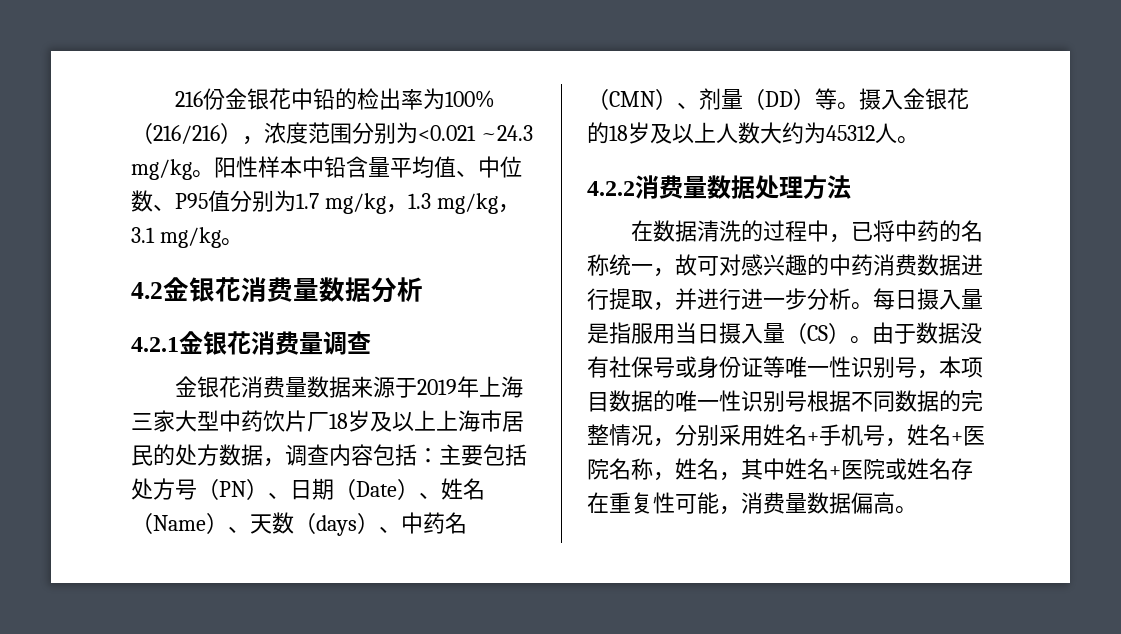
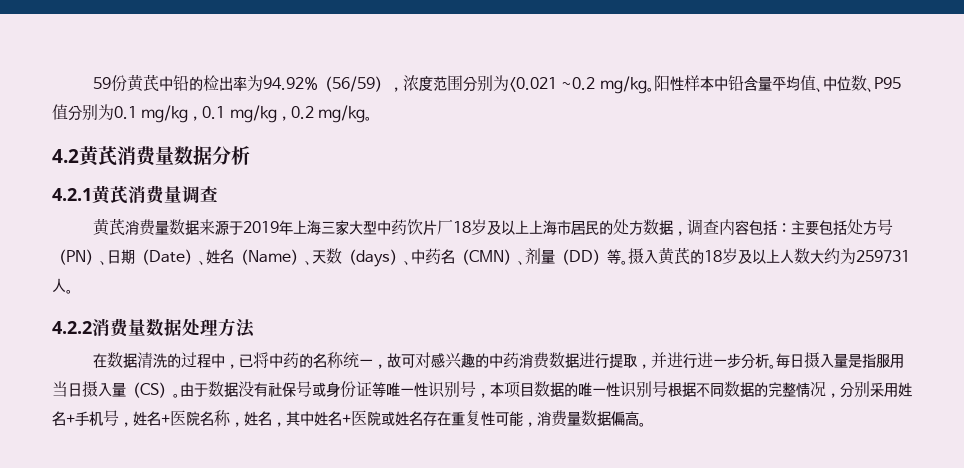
[175,88,292,110] 216份金银花 -> [92,74,159,92] 59份黄芪
[445,90,496,108] [131,123,220,144] 100%（216/216 -> [262,76,375,92] 94.92%（56/59
[480,125,533,141] ~24.3 -> [561,77,596,90] ~0.2
[296,193,520,214] [131,227,155,243] 1.7 mg/kg，1.3 mg/kg，3.1 -> [114,105,314,123] 0.1 mg/kg，0.1 mg/kg，0.2
[163,277,241,302] 金银花 -> [79,146,117,167] 黄芪
[179,331,251,355] 金银花 -> [92,185,128,205] 黄芪
[175,376,242,398] 金银花 -> [92,218,125,236] 黄芪
[903,88,969,110] 金银花 -> [658,247,690,265] 黄芪
[826,125,875,141] 45312 -> [856,250,910,263] 259731

